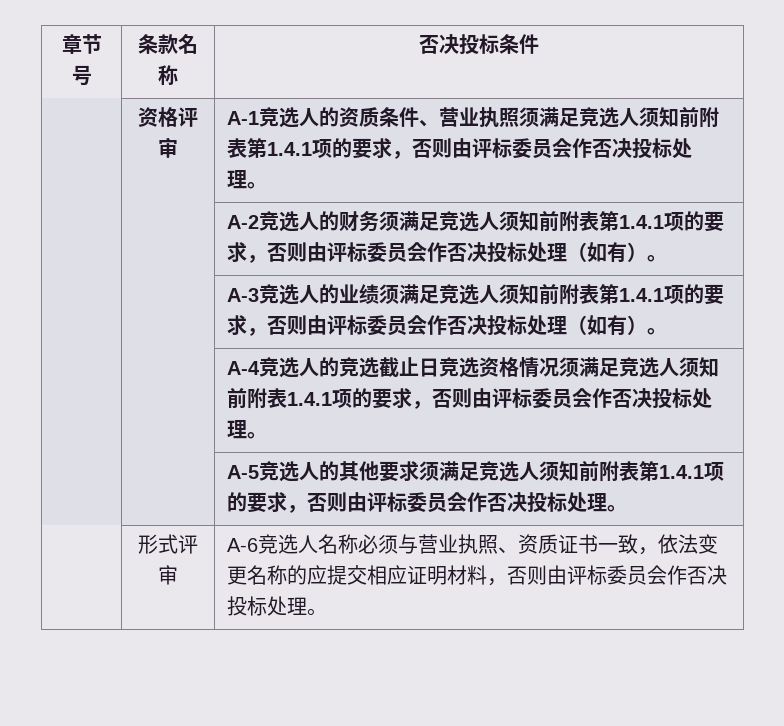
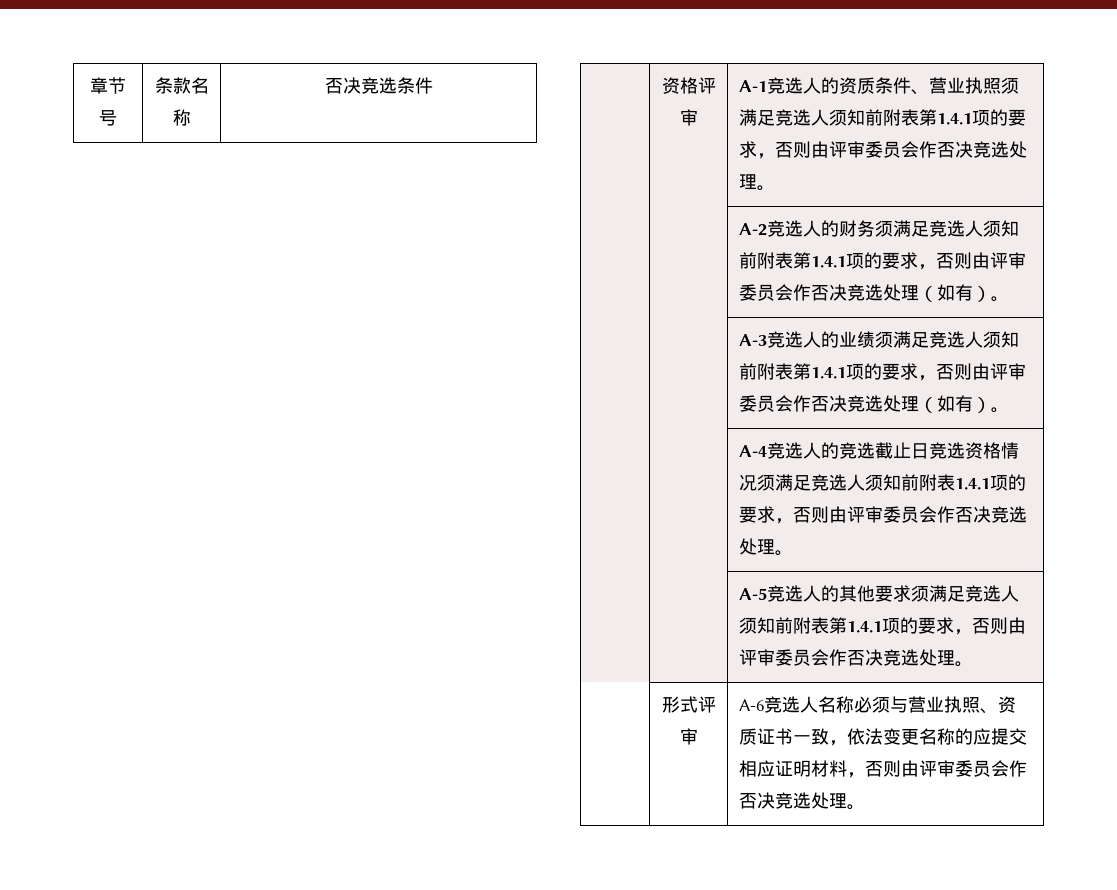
[459,34,499,55] 投标 -> [360,77,397,94] 竞选
[491,138,672,159] 标委员会作否决投标 -> [846,141,1009,158] 审委员会作否决竞选
[346,242,527,263] 标委员会作否决投标 -> [1007,252,1026,269] [738,284,883,301] 审委员会作否决竞选
[346,315,527,336] 标委员会作否决投标 -> [1007,363,1026,380] [738,395,883,412] 审委员会作否决竞选
[511,388,692,409] 标委员会作否决投标 -> [864,506,1027,523] 审委员会作否决竞选
[386,492,567,513] 标委员会作否决投标 -> [756,649,919,666] 审委员会作否决竞选
[586,565,727,585] [226,596,267,616] 标委员会作否决投标 -> [936,760,1027,777] [738,792,811,809] 审委员会作否决竞选

